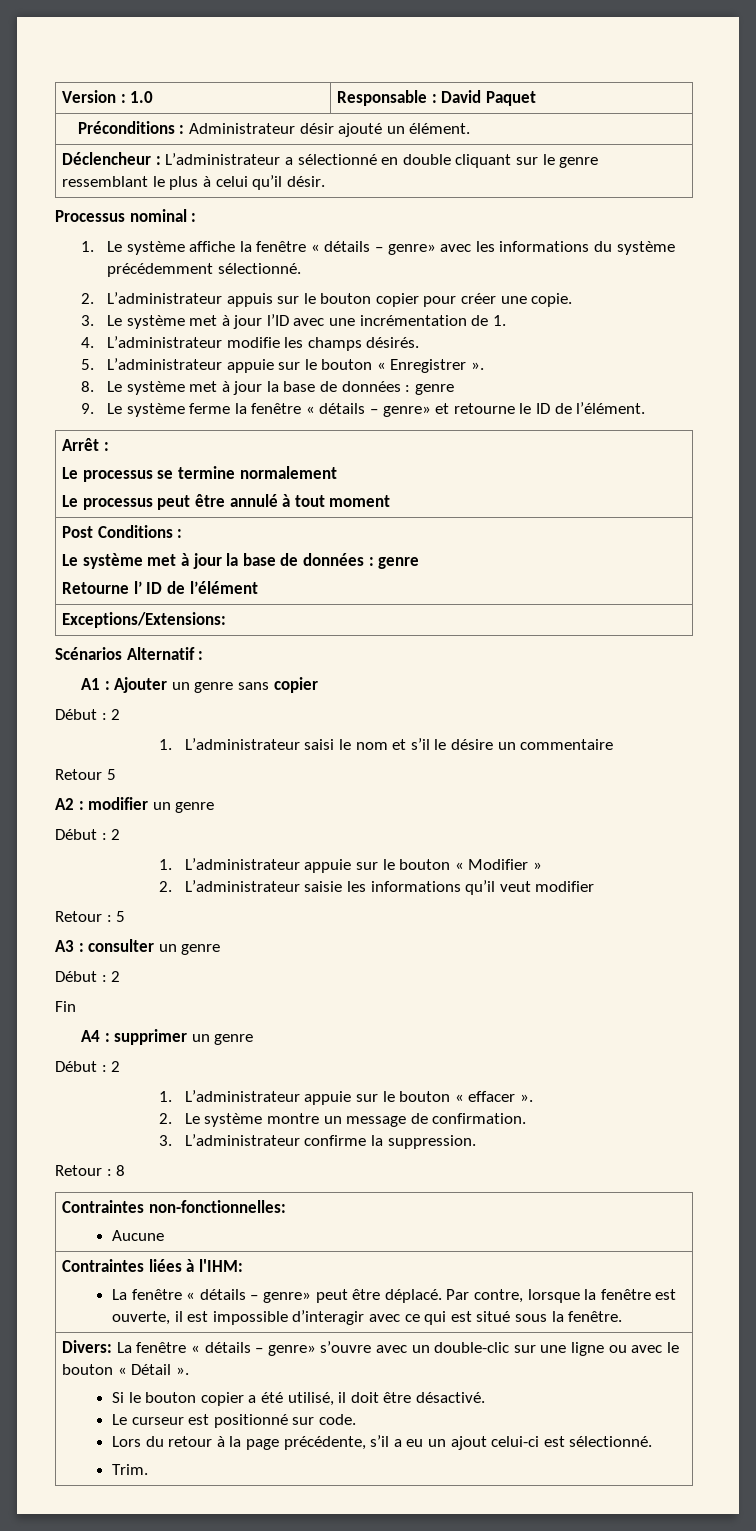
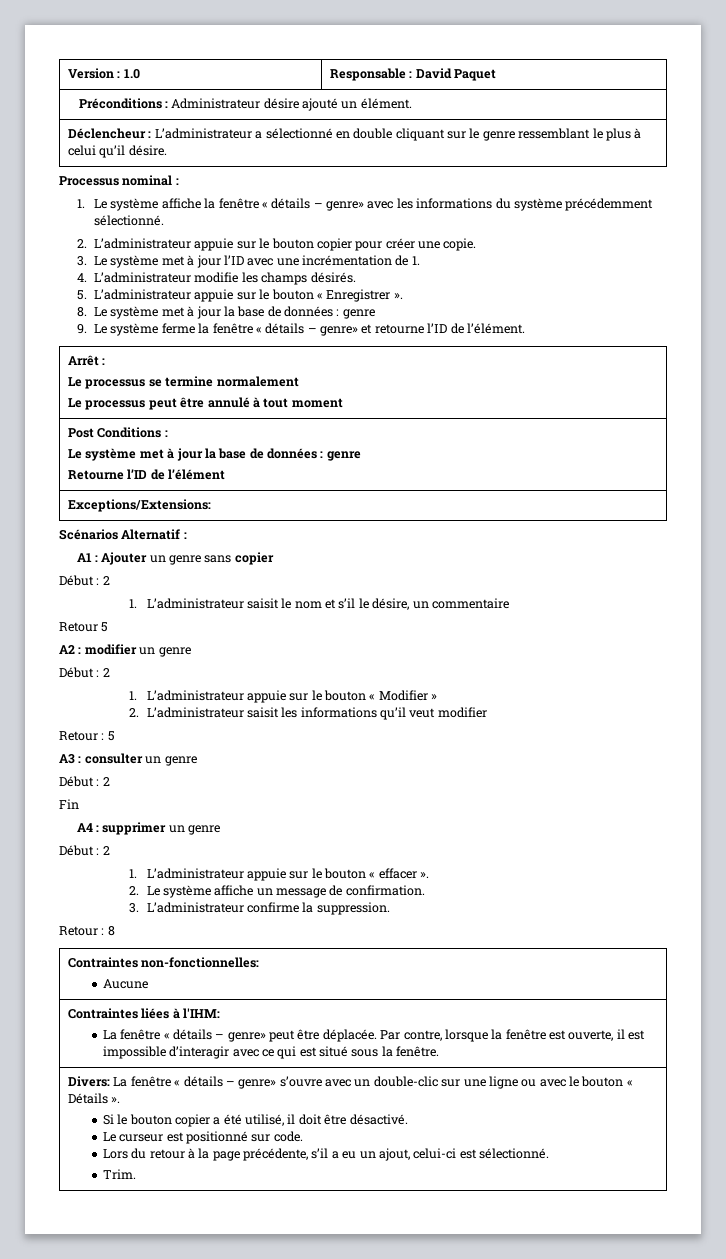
[299,123,334,134] désir -> [263,98,299,109] désire
[286,176,325,187] désir. -> [128,145,167,156] désire.
[226,293,273,307] appuis -> [194,238,234,251] appuie
[519,403,551,414] le ID -> [427,323,448,333] l’ID
[133,581,163,594] l’ ID -> [127,469,148,479] l’ID
[304,739,335,750] saisi -> [246,598,279,609] saisit
[450,739,493,750] désire -> [372,598,410,610] désire,
[304,881,343,892] saisie -> [246,707,279,718] saisit
[266,1113,319,1124] montre -> [214,885,254,896] affiche
[384,1289,442,1303] déplacé. -> [322,1029,377,1042] déplacée.
[131,1364,172,1375] Détail -> [67,1093,108,1104] Détails
[450,1436,487,1450] ajout -> [378,1148,410,1161] ajout,

